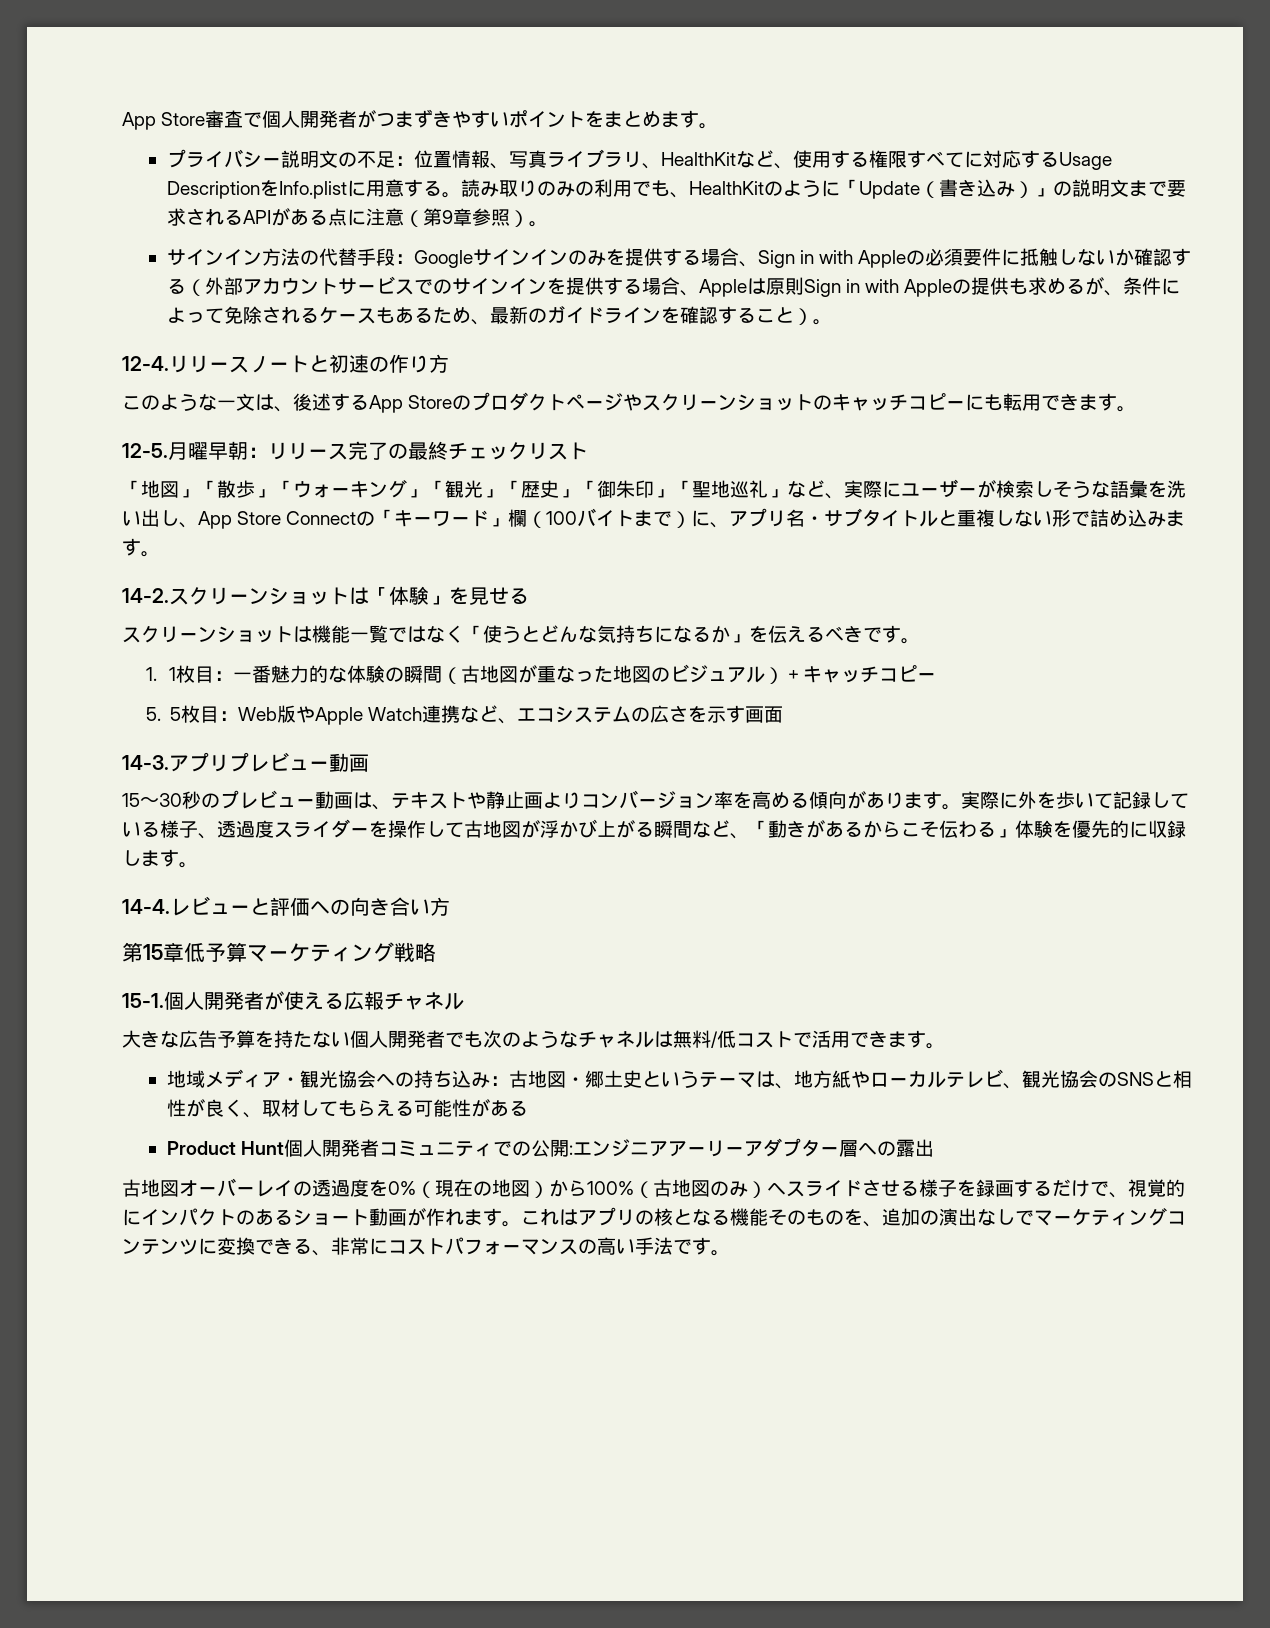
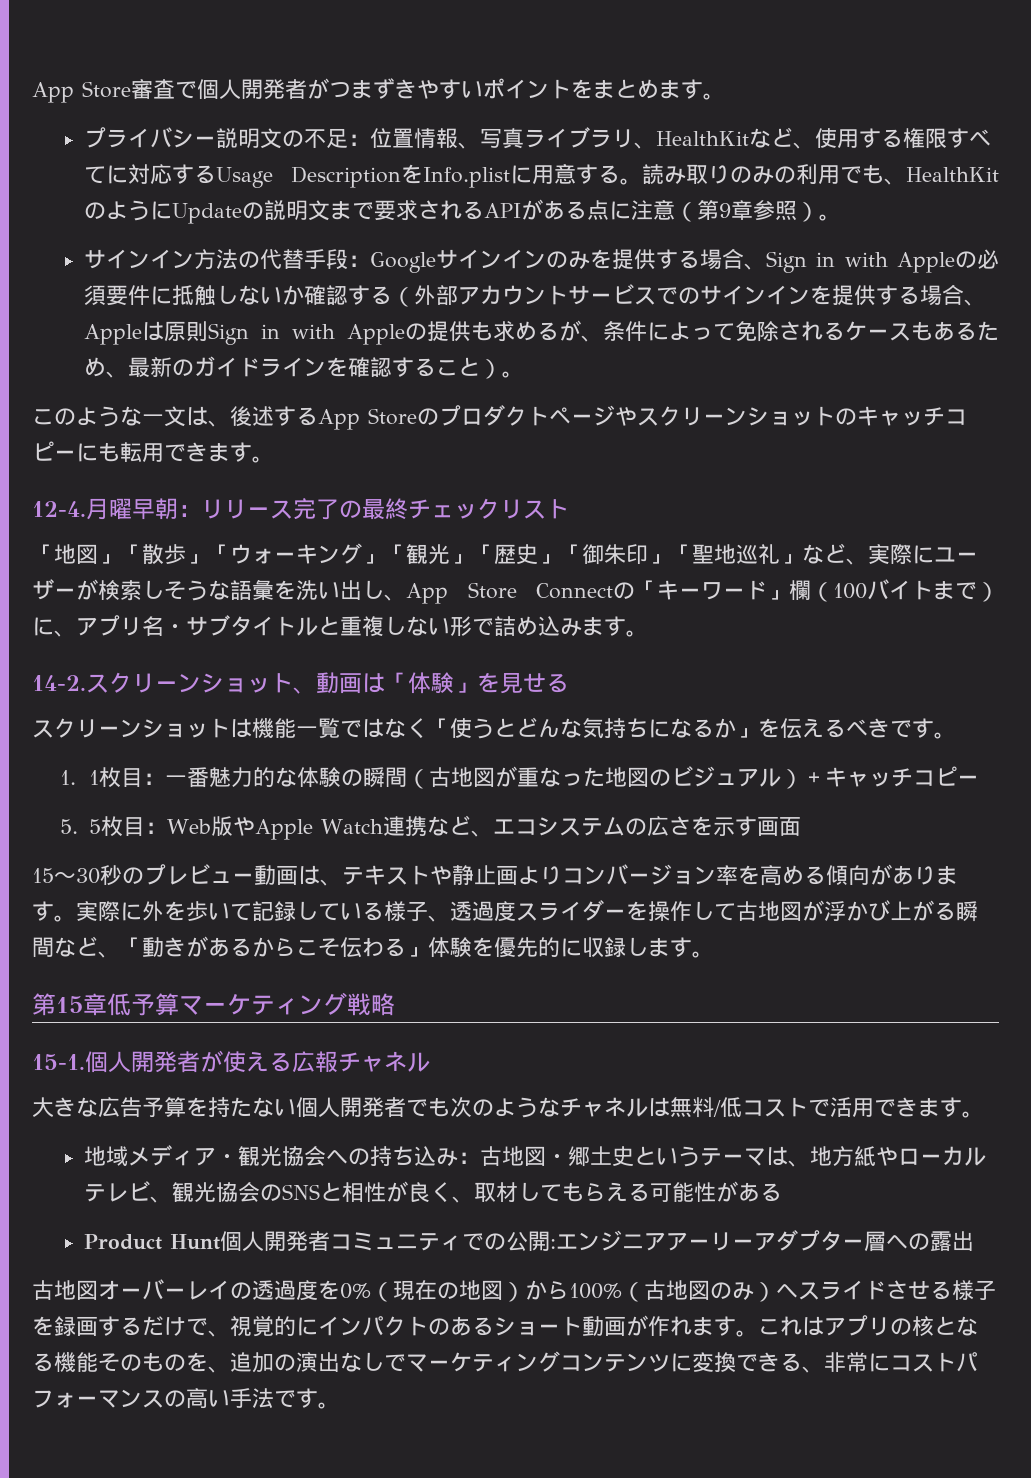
[839,179,1053,199] 「Update（書き込み）」 -> [172,203,243,224] Update
[122,354,449,373] // 12-4.リリースノートと初速の作り方 -> (525, 374) none
[122,443,168,458] 12-5. -> [32,501,86,517] 12-4.
(349, 596) none -> [293,672,362,694] 、動画
[122,752,369,772] // 14-3.アプリプレビュー動画 -> (802, 826) none
[122,896,450,916] // 14-4.レビューと評価への向き合い方 -> (714, 954) none

